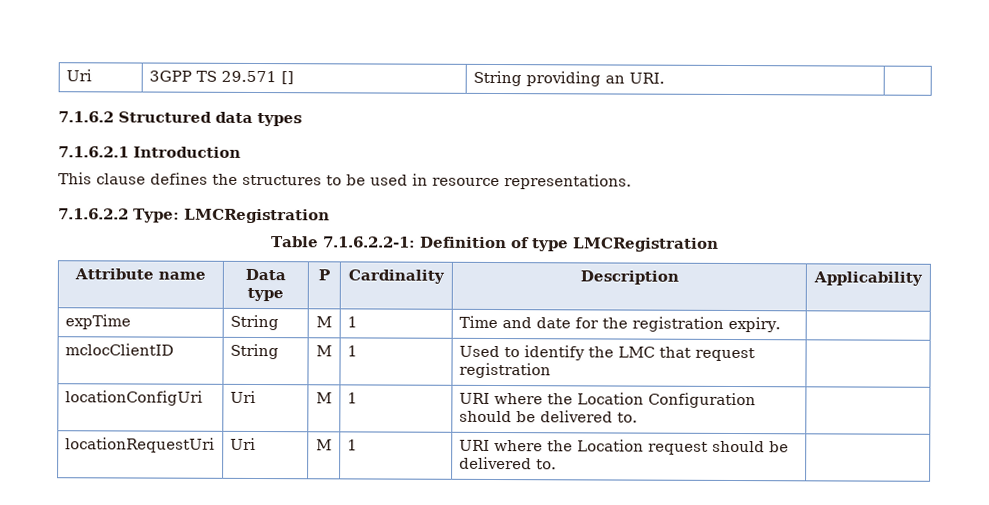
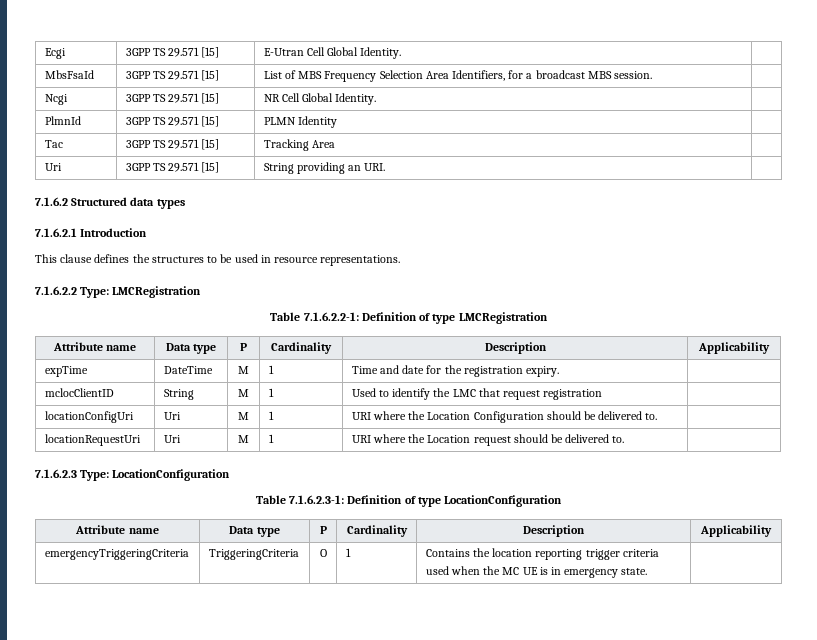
(65, 75) none -> [44,48,66,59] [125,47,220,58] [263,47,402,59] [44,70,94,79] [125,70,220,81] [263,70,653,82] [44,94,68,105] [125,93,220,104] [263,93,377,105] [44,116,81,125] [125,116,220,127] [263,116,337,128] [44,140,63,148] [125,139,220,150] [263,139,335,151] Ecgi | 3GPP TS 29.571 [15] | E-Utran Cell Global Identity. | // MbsFsaId | 3GPP TS 29.571 [15] | List of MBS Frequency Selection Area Identifiers, for a broadcast MBS session. | // Ncgi | 3GPP TS 29.571 [15] | NR Cell Global Identity. | // PlmnId | 3GPP TS 29.571 [15] | PLMN Identity | // Tac | 3GPP TS 29.571 [15] | Tracking Area | //
[280,71,294,85] [] -> [201,162,220,173] [15]
[229,314,279,331] String -> [163,366,213,374] DateTime
(557, 464) none -> [35,469,231,481] [255,495,563,507] [75,525,159,534] [229,526,280,537] [319,526,327,534] [346,525,408,537] [523,525,585,537] [700,525,772,537] [44,549,189,560] [208,549,299,560] [319,549,327,557] [345,548,351,557] [425,548,659,560] [425,566,648,578] // 7.1.6.2.3 Type: LocationConfiguration // Table 7.1.6.2.3-1: Definition of type LocationConfiguration // Attribute name | Data type | P | Cardinality | Description | Applicability // emergencyTriggeringCriteria | TriggeringCriteria | O | 1 | Contains the location reporting trigger criteria used when the MC UE is in emergency state. |

